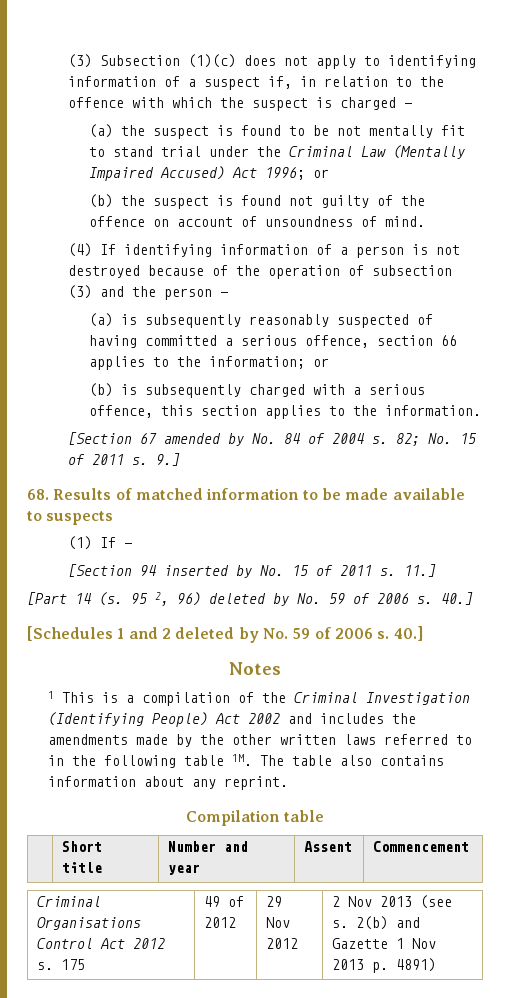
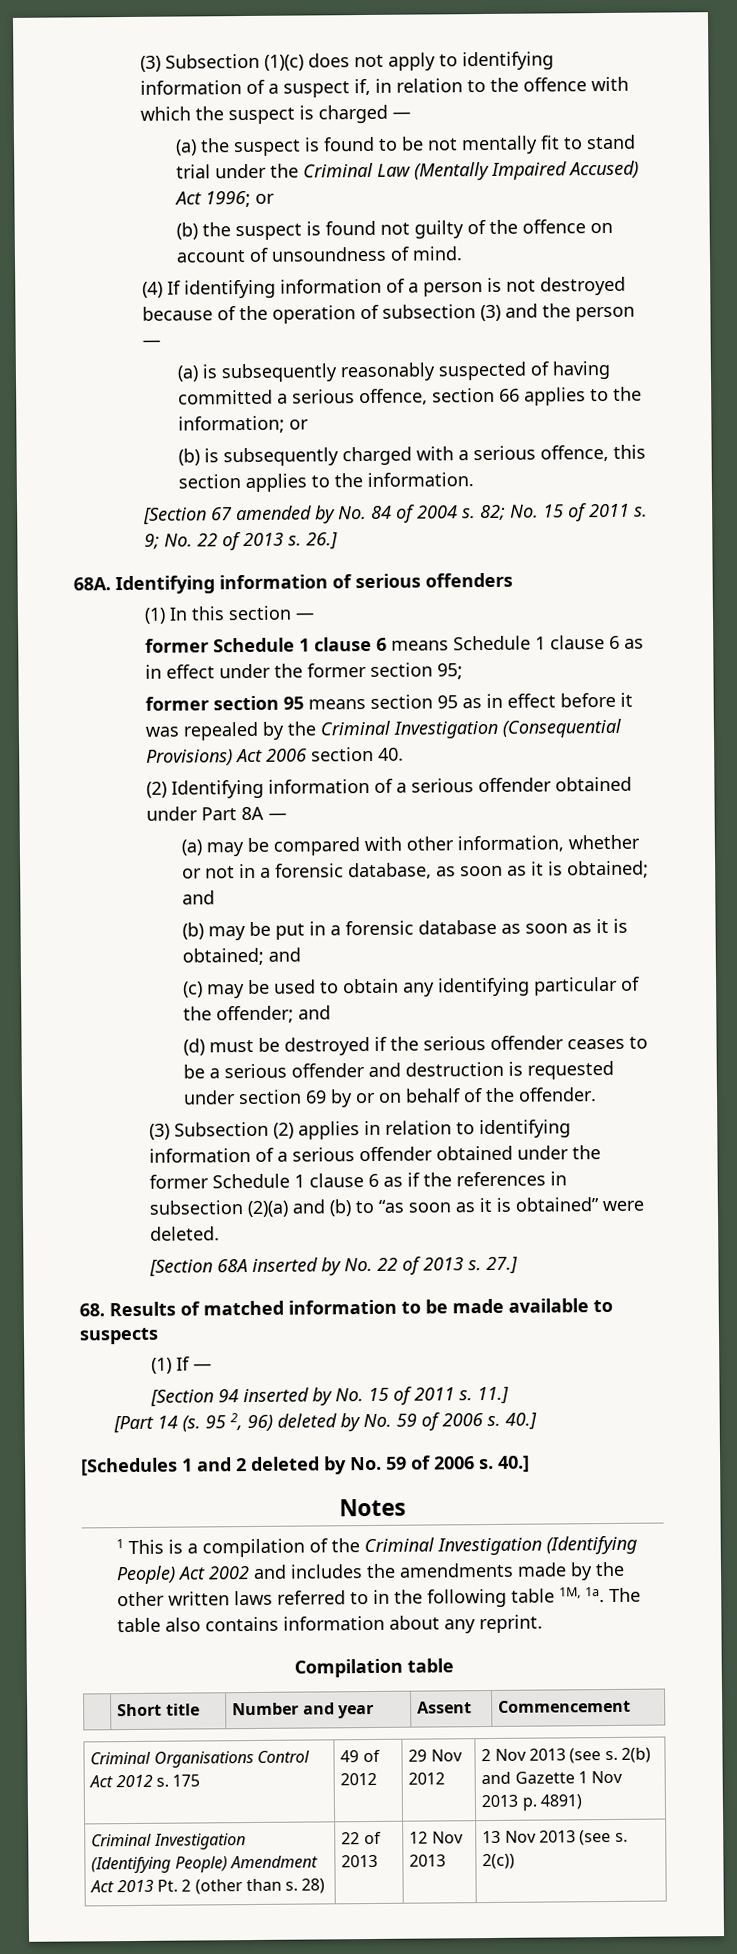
[156,453,181,466] 9.] -> [143,532,338,551] [73,572,513,595] [143,605,315,624] [144,635,644,653] [144,662,463,680] [144,692,633,711] [144,718,621,741] [145,746,404,766] [145,776,632,799] [145,806,287,821] [180,834,640,857] [181,860,649,880] [181,890,215,905] [181,918,628,941] [181,947,301,966] [182,976,640,999] [182,1005,331,1024] [182,1035,648,1056] [182,1060,614,1080] [182,1087,597,1108] [148,1119,571,1140] [148,1145,601,1163] [148,1171,567,1189] [148,1197,644,1218] [149,1226,220,1241] [148,1256,518,1277] 9; No. 22 of 2013 s. 26.] // 68A. Identifying information of serious offenders // (1) In this section — // former Schedule 1 clause 6 means Schedule 1 clause 6 as in effect under the former section 95; // former section 95 means section 95 as in effect before it was repealed by the Criminal Investigation (Consequential Provisions) Act 2006 section 40. // (2) Identifying information of a serious offender obtained under Part 8A — // (a) may be compared with other information, whether or not in a forensic database, as soon as it is obtained; and // (b) may be put in a forensic database as soon as it is obtained; and // (c) may be used to obtain any identifying particular of the offender; and // (d) must be destroyed if the serious offender ceases to be a serious offender and destruction is requested under section 69 by or on behalf of the offender. // (3) Subsection (2) applies in relation to identifying information of a serious offender obtained under the former Schedule 1 clause 6 as if the references in subsection (2)(a) and (b) to “as soon as it is obtained” were deleted. // [Section 68A inserted by No. 22 of 2013 s. 27.]
[231,754,252,766] 1M. -> [559,1587,606,1603] 1M, 1a.
(436, 965) none -> [91,1833,246,1850] [91,1855,318,1874] [90,1878,326,1895] [341,1831,382,1845] [341,1854,379,1868] [409,1831,464,1844] [409,1854,447,1867] [482,1829,628,1846] [482,1853,516,1870] // Criminal Investigation (Identifying People) Amendment Act 2013 Pt. 2 (other than s. 28) | 22 of 2013 | 12 Nov 2013 | 13 Nov 2013 (see s. 2(c))

